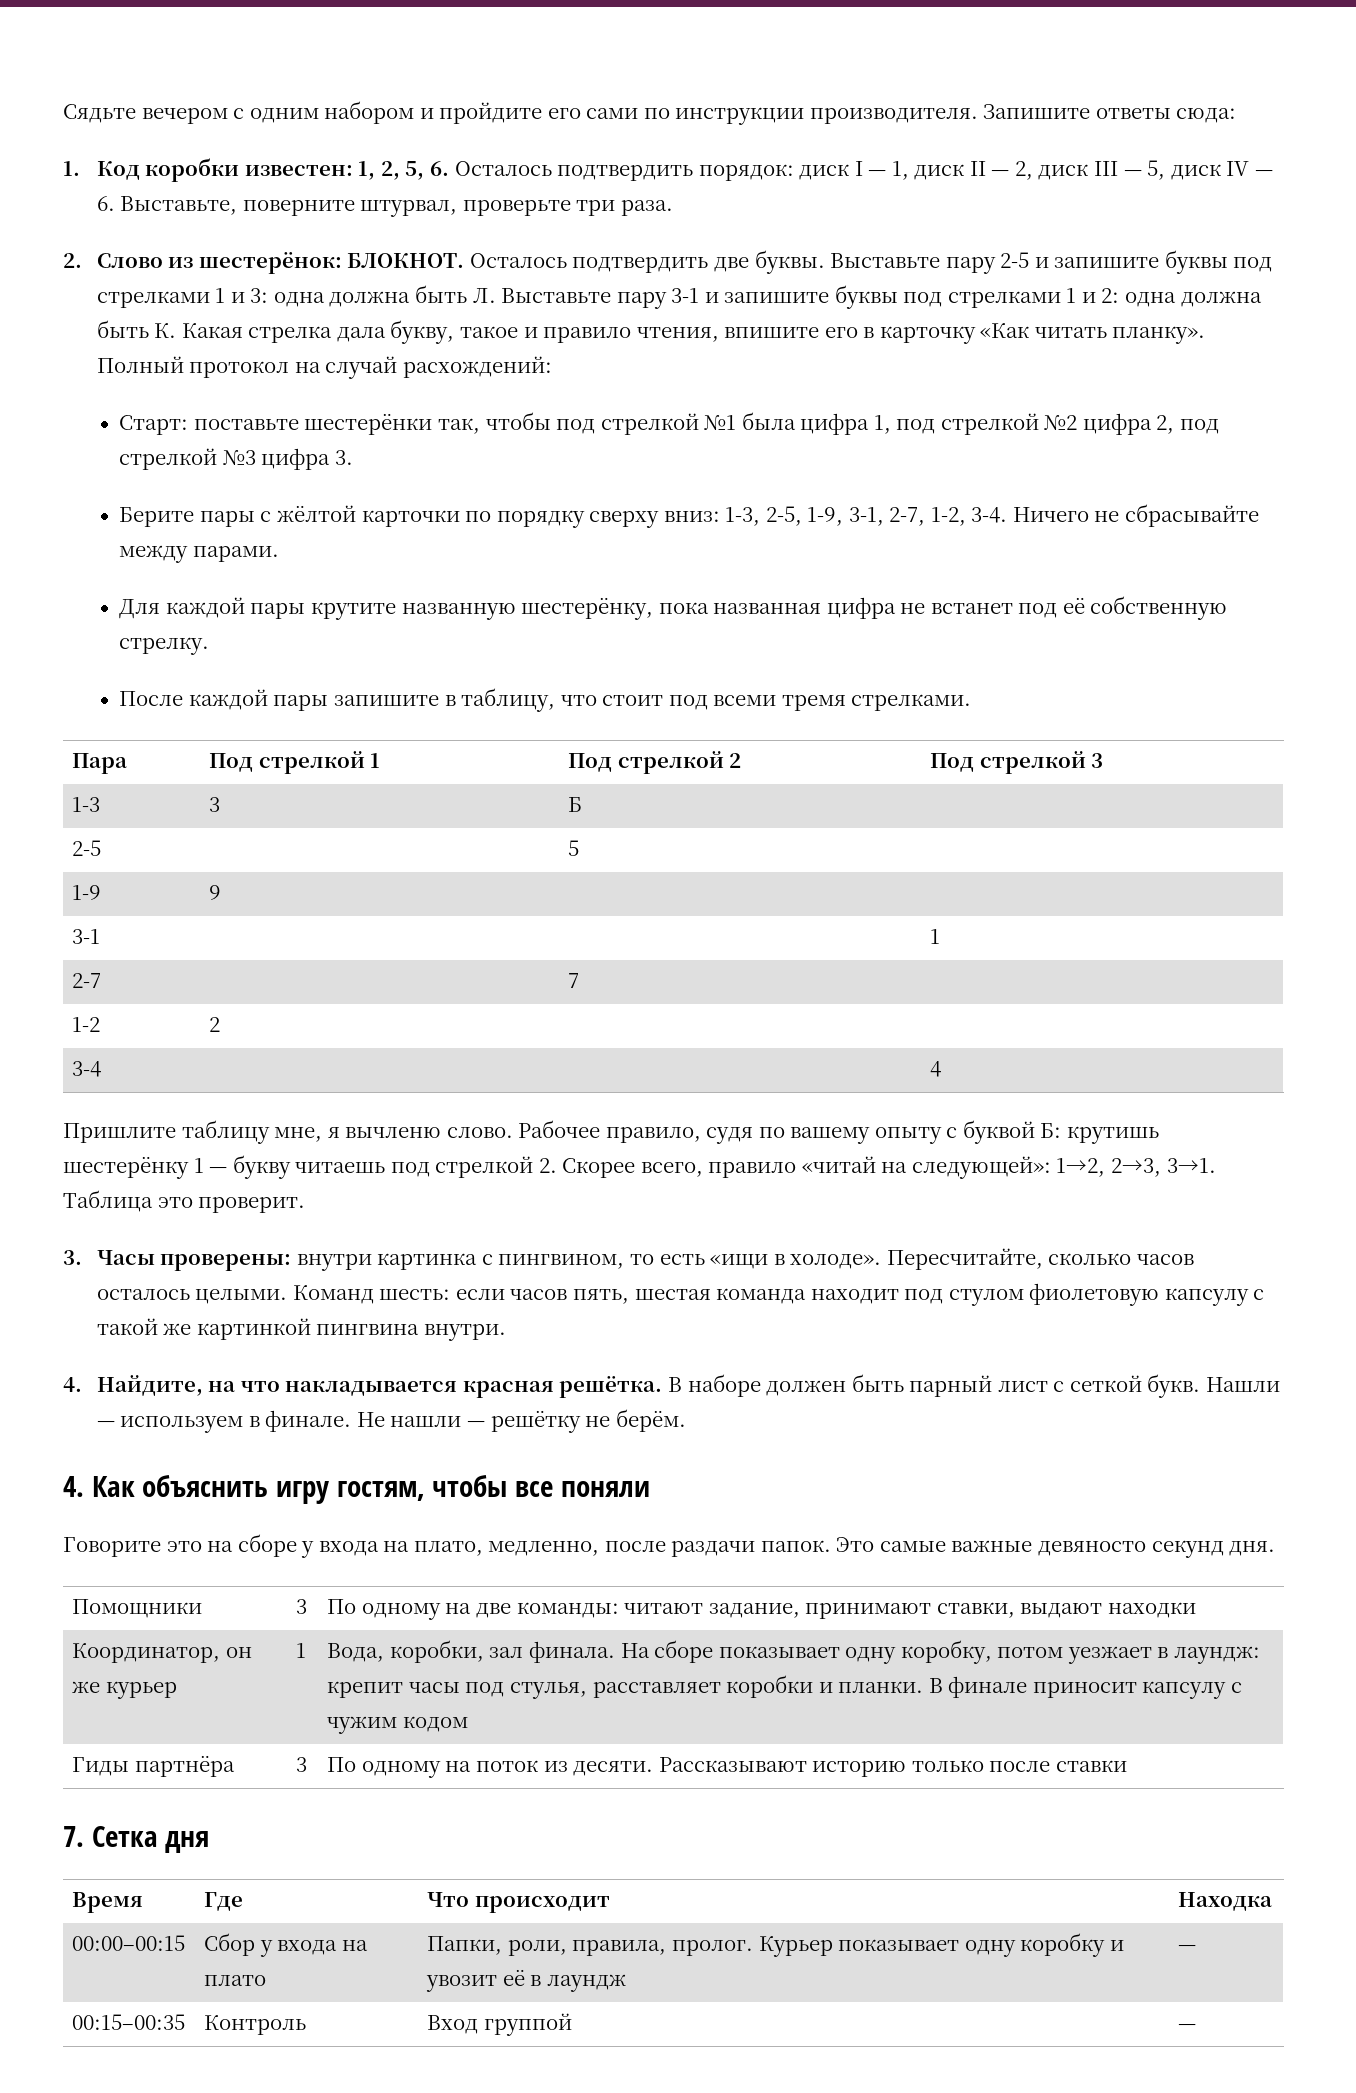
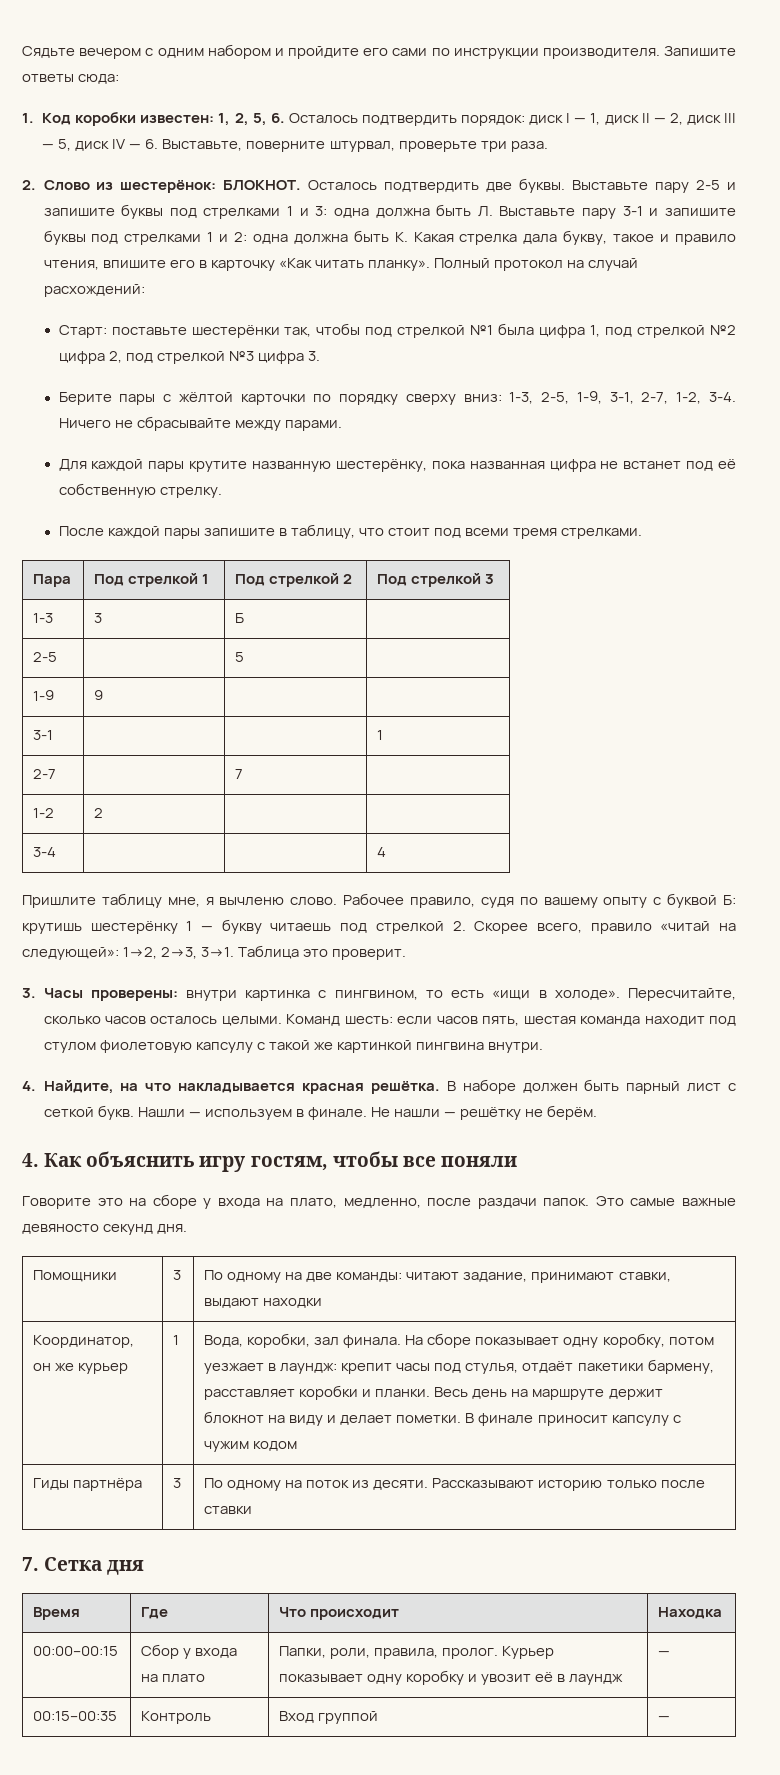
(588, 1690) none -> [522,1359,714,1374] отдаёт пакетики бармену,
(924, 1687) none -> [434,1387,663,1400] [204,1411,462,1426] Весь день на маршруте держит блокнот на виду и делает пометки.

